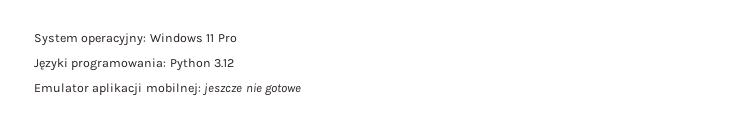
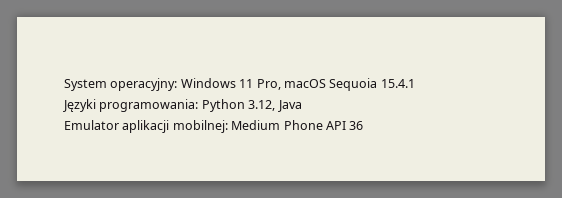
[217,34,237,43] Pro -> [256,78,415,91] Pro, macOS Sequoia 15.4.1
[214,59,235,68] 3.12 -> [248,100,302,112] 3.12, Java
[202,83,301,96] jeszcze nie gotowe -> [231,120,364,130] Medium Phone API 36

